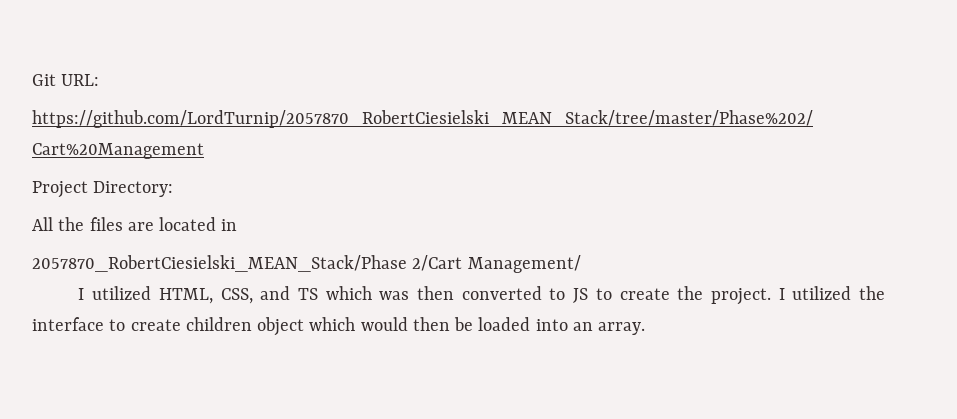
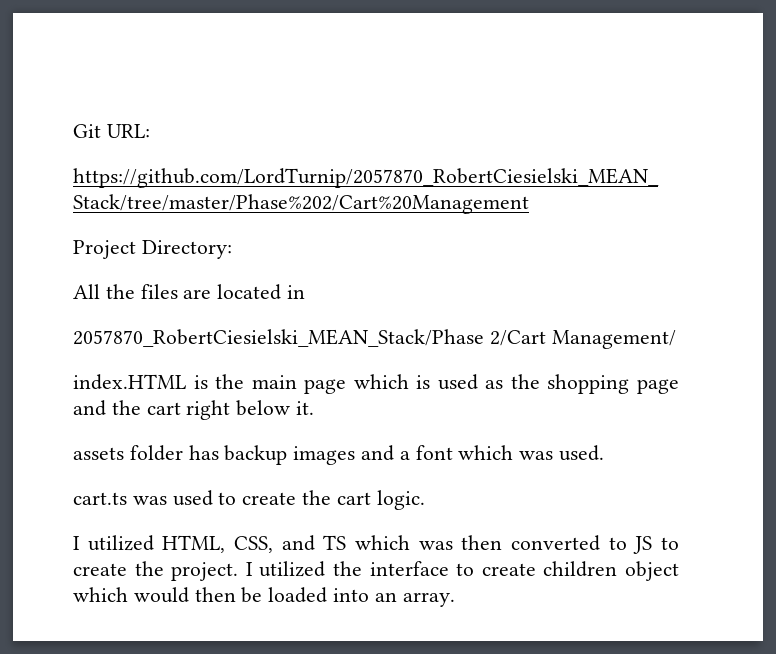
(581, 264) none -> [73,374,679,394] [73,400,315,420] [73,445,605,465] [73,490,425,510] // index.HTML is the main page which is used as the shopping page and the cart right below it. // assets folder has backup images and a font which was used. // cart.ts was used to create the cart logic.

